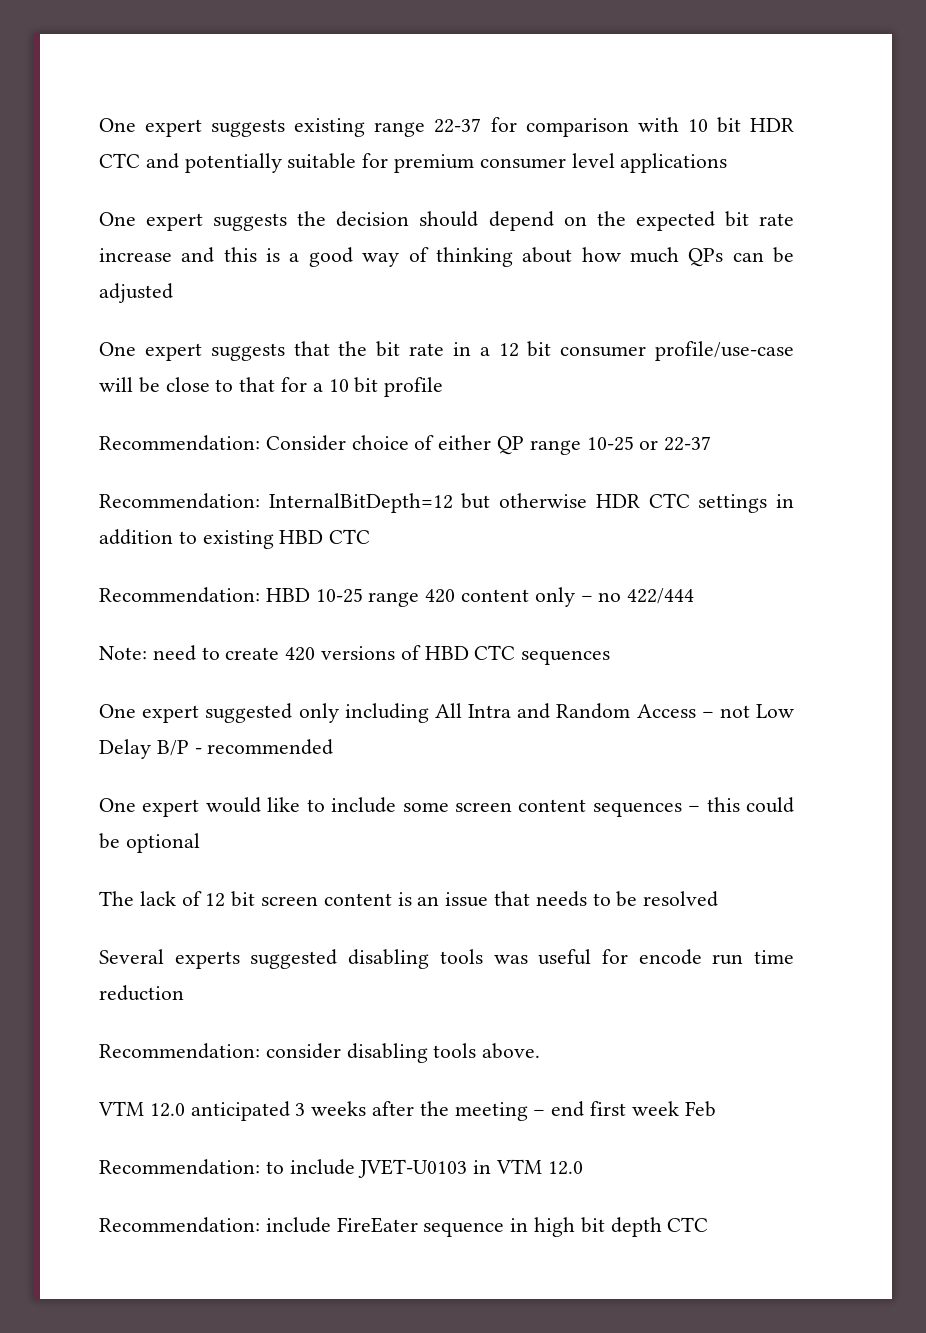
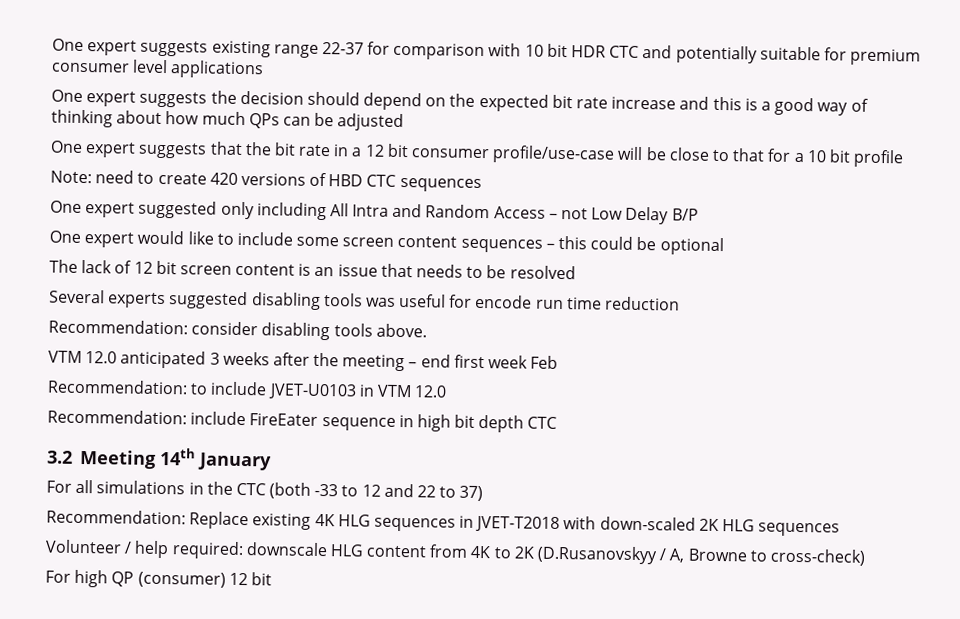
[99,435,712,455] [99,493,794,513] [99,529,371,549] [99,587,695,607] // Recommendation: Consider choice of either QP range 10-25 or 22-37 // Recommendation: InternalBitDepth=12 but otherwise HDR CTC settings in addition to existing HBD CTC // Recommendation: HBD 10-25 range 420 content only – no 422/444 -> (905, 158) none
[194,739,334,755] - recommended -> (699, 214) none
(709, 1224) none -> [47,447,272,471] [46,479,484,502] [46,509,841,537] [45,539,866,566] [45,569,272,588] // 3.2 Meeting 14th January // For all simulations in the CTC (both -33 to 12 and 22 to 37) // Recommendation: Replace existing 4K HLG sequences in JVET-T2018 with down-scaled 2K HLG sequences // Volunteer / help required: downscale HLG content from 4K to 2K (D.Rusanovskyy / A, Browne to cross-check) // For high QP (consumer) 12 bit

